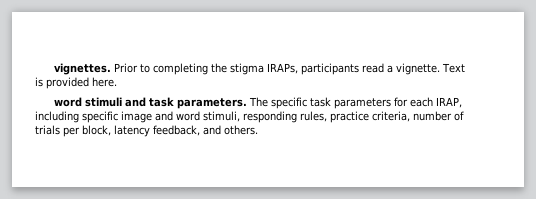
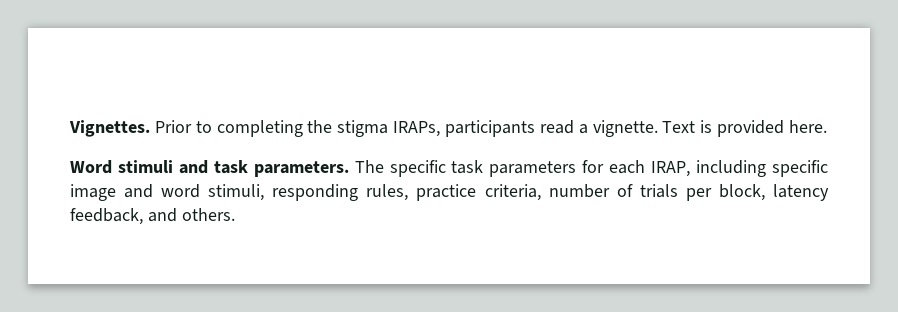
[54,63,112,75] vignettes. -> [69,120,150,137] Vignettes.
[54,97,83,107] word -> [70,160,112,174] Word

